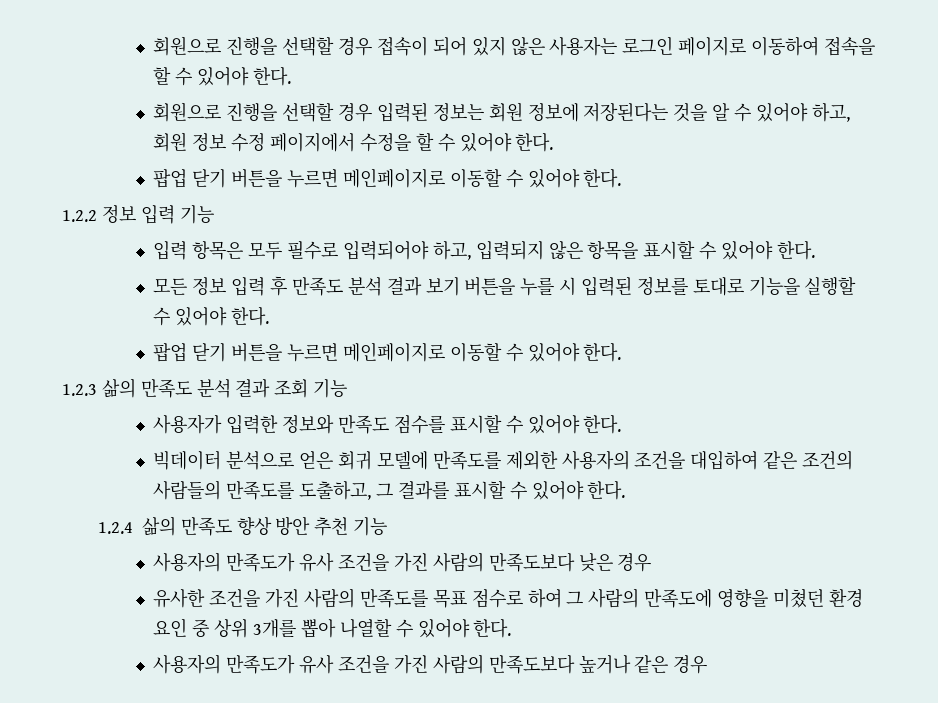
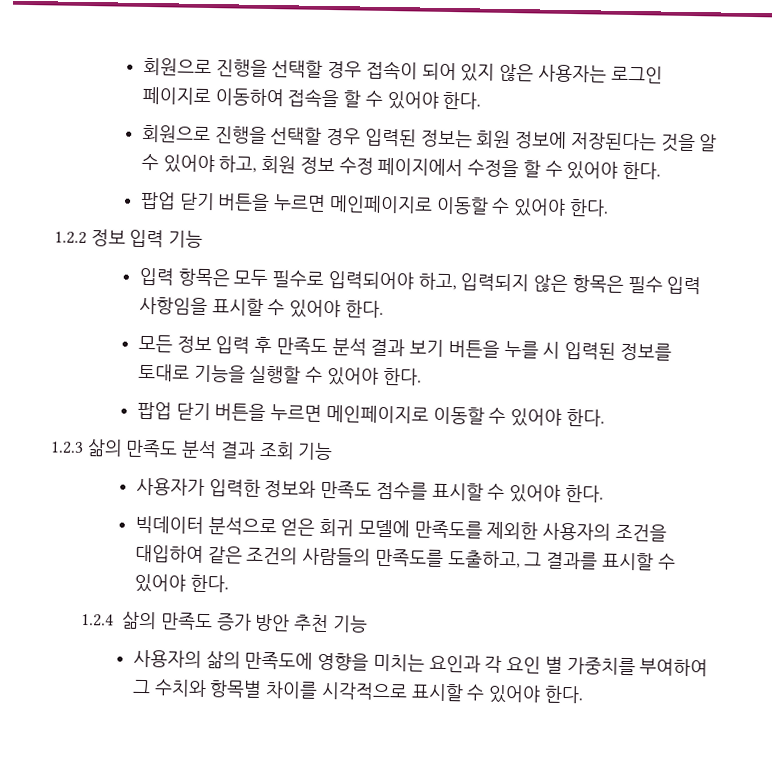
[587,241,639,260] 항목을 -> [571,275,702,295] [138,296,208,316] 항목은 필수 입력 사항임을
[236,517,272,536] 향상 -> [215,613,252,631] 증가
[226,552,652,572] [153,588,863,608] [153,618,512,638] [153,654,708,674] 만족도가 유사 조건을 가진 사람의 만족도보다 낮은 경우 // 유사한 조건을 가진 사람의 만족도를 목표 점수로 하여 그 사람의 만족도에 영향을 미쳤던 환경 요인 중 상위 3개를 뽑아 나열할 수 있어야 한다. // 사용자의 만족도가 유사 조건을 가진 사람의 만족도보다 높거나 같은 경우 -> [205,651,709,677] [131,679,584,704] 삶의 만족도에 영향을 미치는 요인과 각 요인 별 가중치를 부여하여 그 수치와 항목별 차이를 시각적으로 표시할 수 있어야 한다.

